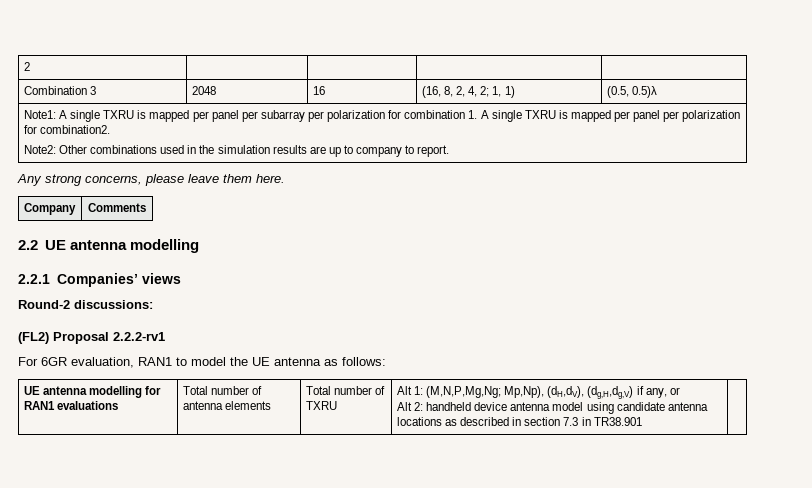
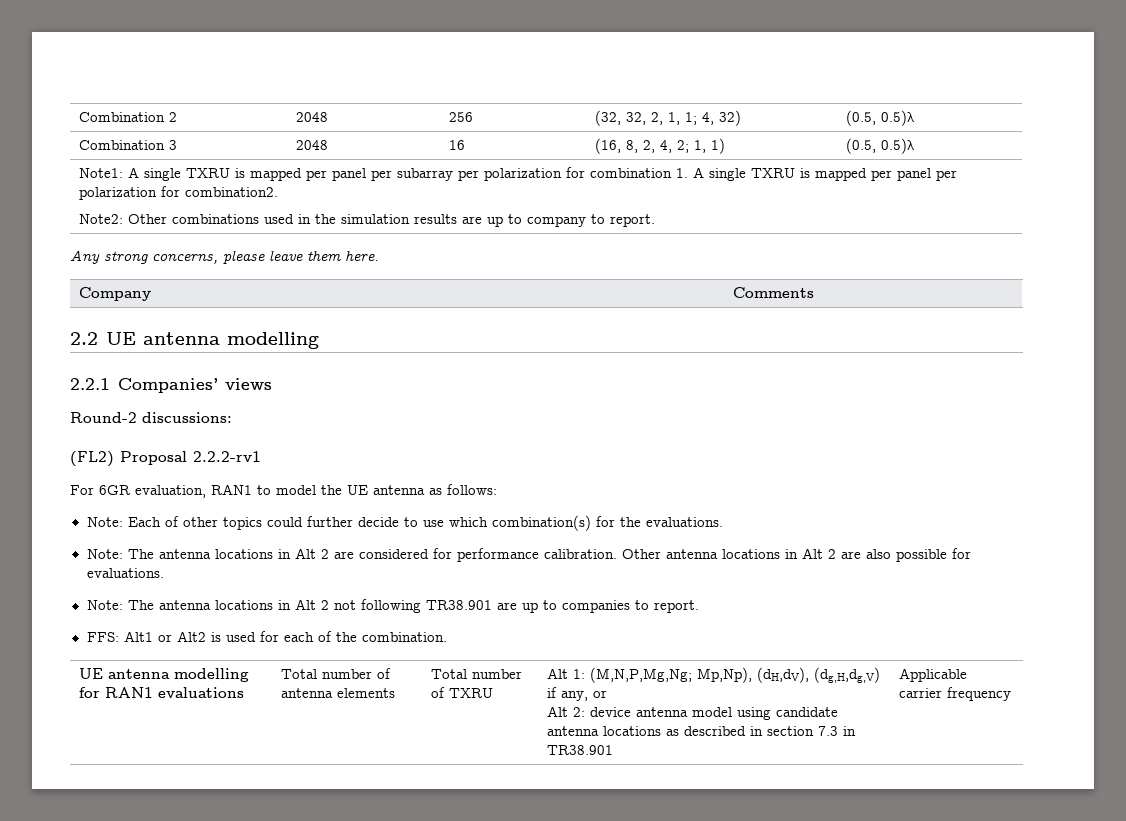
(23, 66) none -> [79,112,166,122] Combination
(30, 66) | | | -> [296,112,329,122] [449,112,474,122] [595,110,742,126] [846,110,916,126] 2048 | 256 | (32, 32, 2, 1, 1; 4, 32) | (0.5, 0.5)λ
(386, 361) none -> [86,515,723,531] [86,548,971,562] [86,568,164,578] [86,599,699,613] [86,631,447,642] // Note: Each of other topics could further decide to use which combination(s) for the evaluations. // Note: The antenna locations in Alt 2 are considered for performance calibration. Other antenna locations in Alt 2 are also possible for evaluations. // Note: The antenna locations in Alt 2 not following TR38.901 are up to companies to report. // FFS: Alt1 or Alt2 is used for each of the combination.
[426,402,472,411] handheld -> (586, 712) none
(642, 421) none -> [899,668,968,682] [899,687,1012,701] Applicable carrier frequency

